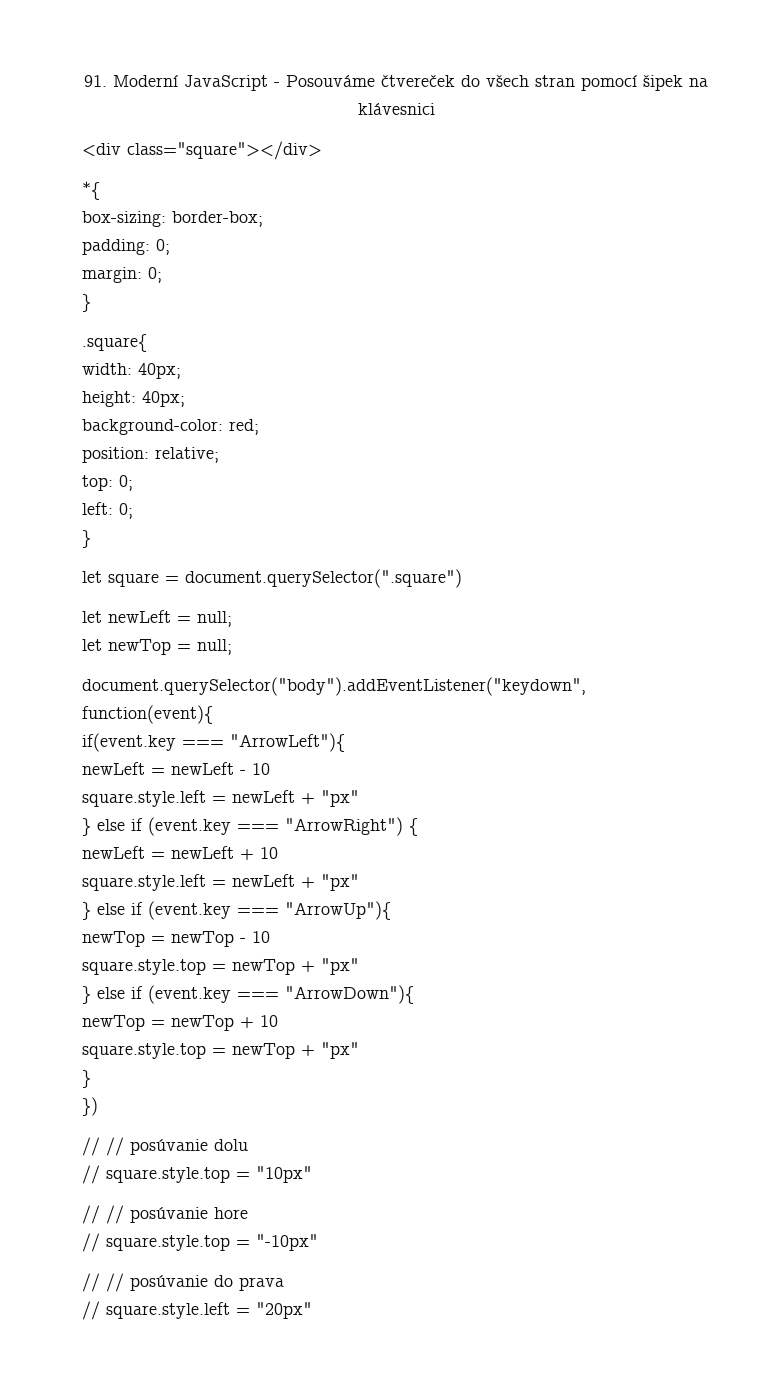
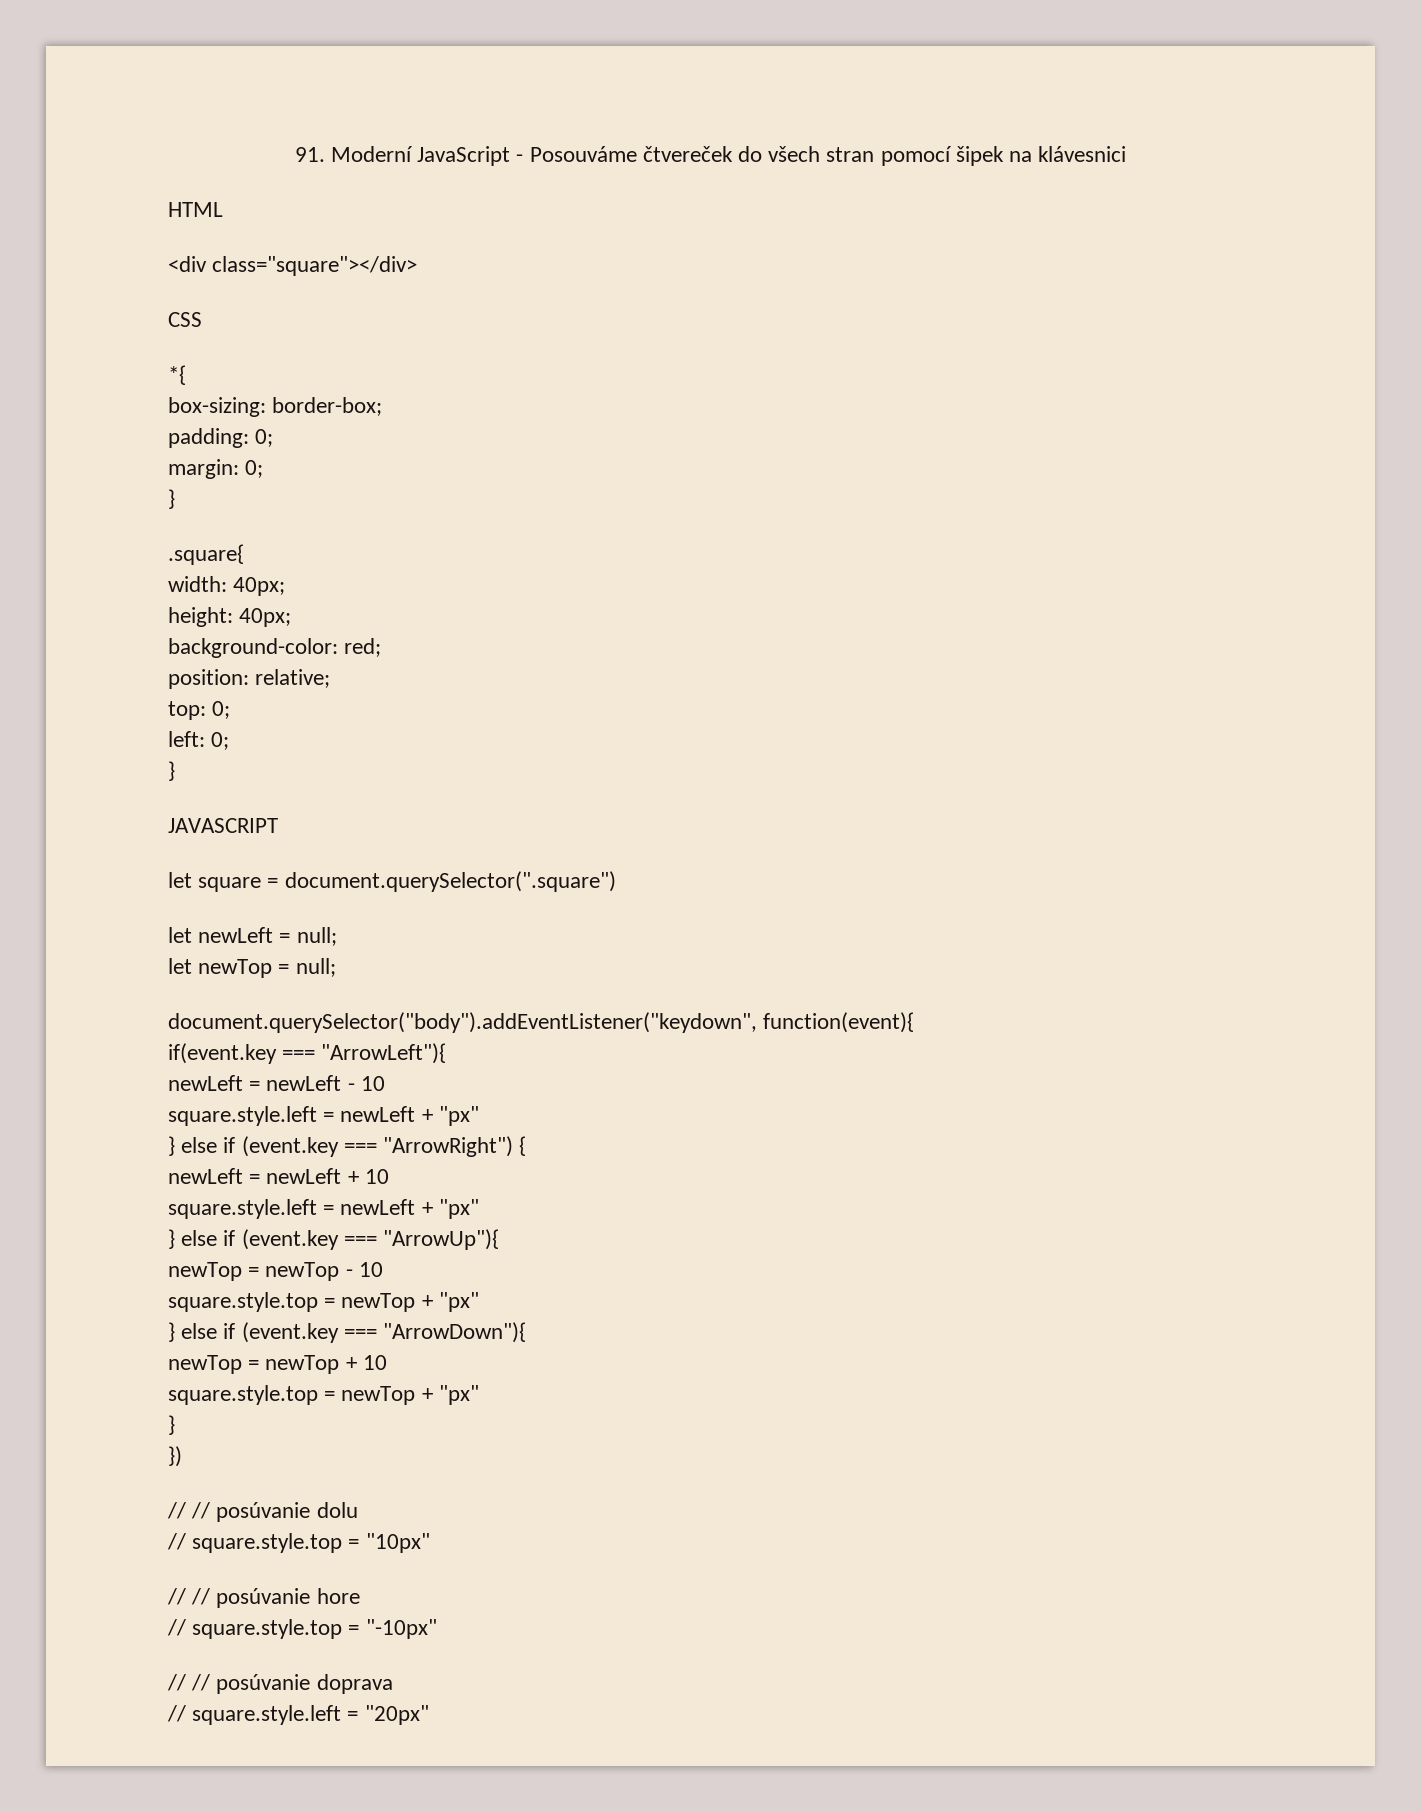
(435, 109) none -> [168,202,223,217] // HTML
(322, 150) none -> [168,312,202,327] // CSS
(91, 539) none -> [168,818,278,833] // JAVASCRIPT
[214,1275,284,1291] do prava -> [316,1674,393,1694] doprava

